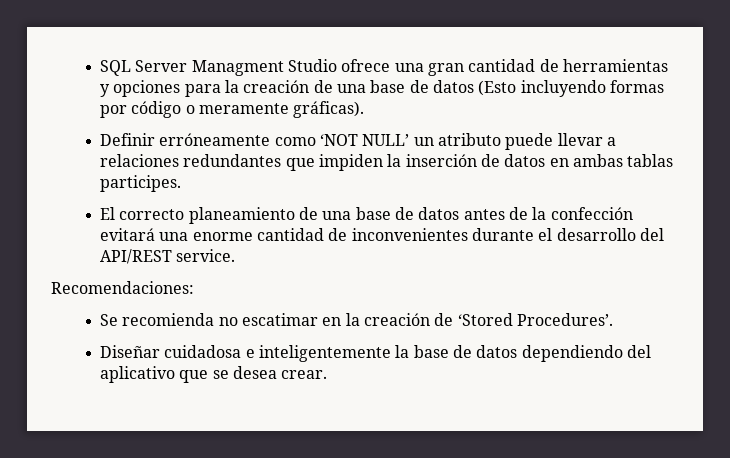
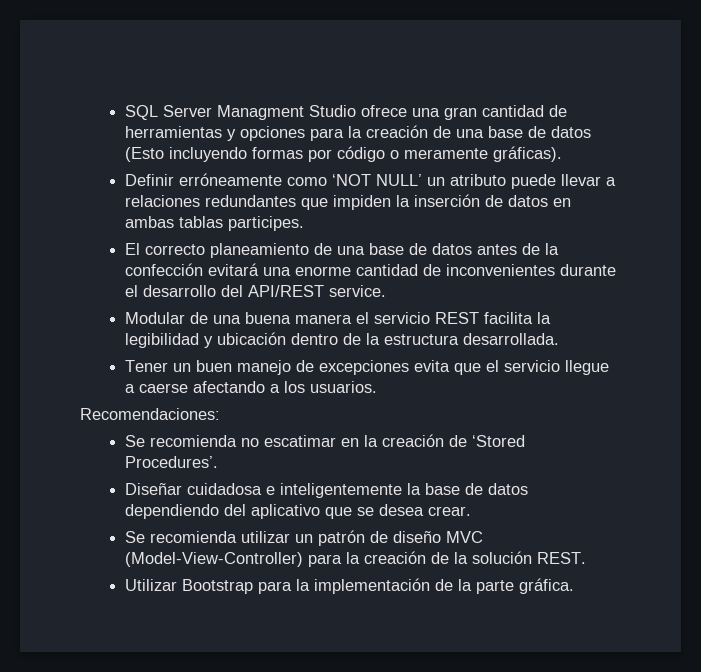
(236, 255) none -> [124,312,551,324] [124,332,559,348] [124,360,609,375] [124,381,377,393] // Modular de una buena manera el servicio REST facilita la legibilidad y ubicación dentro de la estructura desarrollada. // Tener un buen manejo de excepciones evita que el servicio llegue a caerse afectando a los usuarios.
(328, 374) none -> [124,530,483,546] [124,551,586,567] [124,578,574,594] // Se recomienda utilizar un patrón de diseño MVC (Model-View-Controller) para la creación de la solución REST. // Utilizar Bootstrap para la implementación de la parte gráfica.

